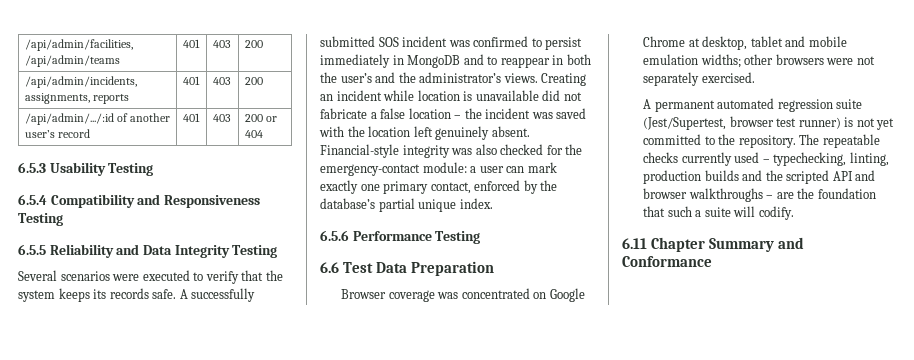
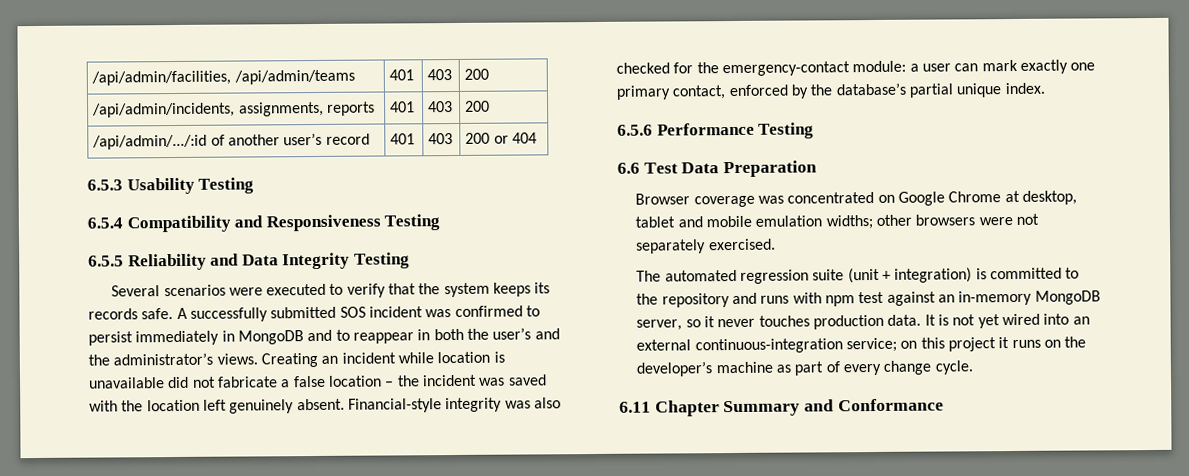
[643,99,715,112] A permanent -> [636,270,662,282] The
[643,116,895,130] [643,134,880,148] [643,152,889,166] [643,170,876,184] [643,188,876,202] [643,206,794,220] (Jest/Supertest, browser test runner) is not yet committed to the repository. The repeatable checks currently used – typechecking, linting, production builds and the scripted API and browser walkthroughs – are the foundation that such a suite will codify. -> [847,267,1080,284] [636,290,1101,308] [636,313,1090,331] [636,336,1087,354] [636,360,973,377] (unit + integration) is committed to the repository and runs with npm test against an in-memory MongoDB server, so it never touches production data. It is not yet wired into an external continuous-integration service; on this project it runs on the developer’s machine as part of every change cycle.

